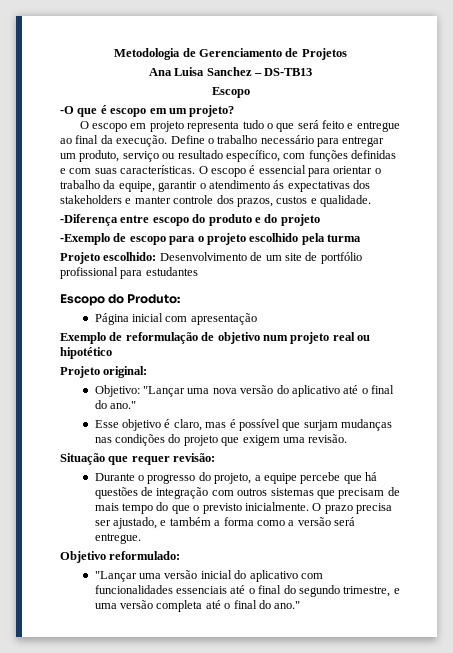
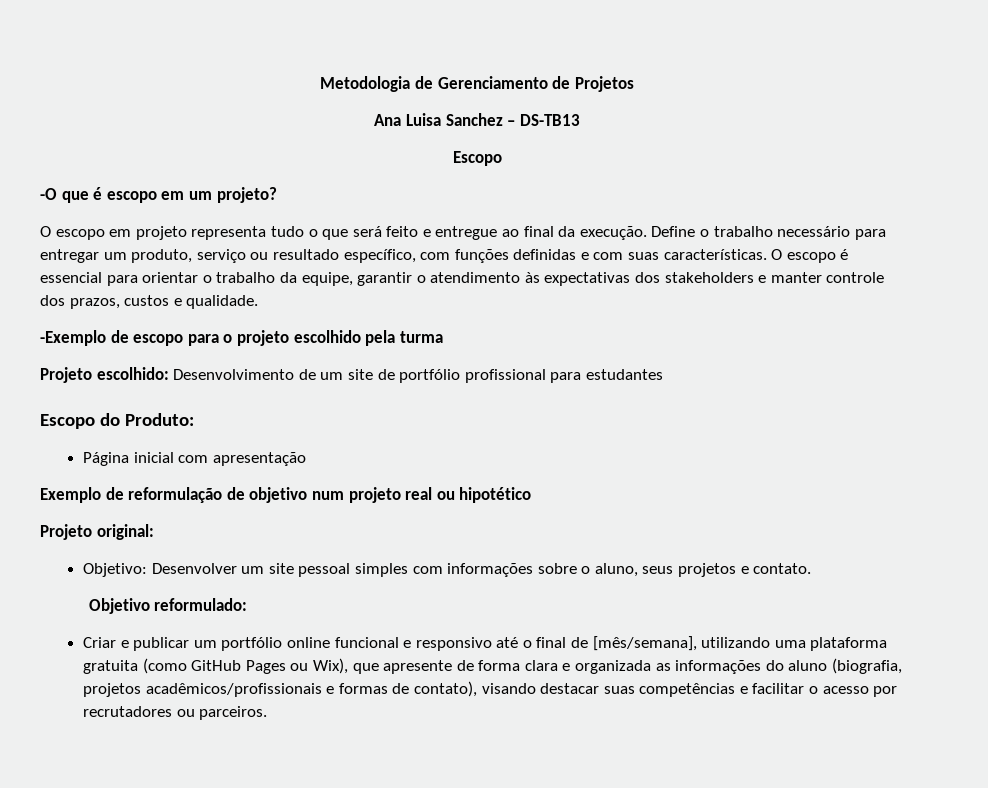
[273,180,285,189] ás -> [524,272,540,283] às
[60,214,320,226] // -Diferença entre escopo do produto e do projeto -> (259, 302) none
[143,385,395,397] [94,400,137,409] [94,419,393,431] [94,434,348,446] [60,453,216,465] [94,472,378,484] [94,487,400,499] [94,502,393,514] [94,517,356,529] [94,533,141,544] [60,551,181,563] [94,570,323,582] [94,585,400,597] [94,600,301,612] "Lançar uma nova versão do aplicativo até o final do ano." // Esse objetivo é claro, mas é possível que surjam mudanças nas condições do projeto que exigem uma revisão. // Situação que requer revisão: // Durante o progresso do projeto, a equipe percebe que há questões de integração com outros sistemas que precisam de mais tempo do que o previsto inicialmente. O prazo precisa ser ajustado, e também a forma como a versão será entregue. // Objetivo reformulado: // "Lançar uma versão inicial do aplicativo com funcionalidades essenciais até o final do segundo trimestre, e uma versão completa até o final do ano." -> [151,563,812,577] [88,598,248,614] [82,636,888,651] [82,658,903,674] [82,681,898,697] [82,706,268,720] Desenvolver um site pessoal simples com informações sobre o aluno, seus projetos e contato. // Objetivo reformulado: // Criar e publicar um portfólio online funcional e responsivo até o final de [mês/semana], utilizando uma plataforma gratuita (como GitHub Pages ou Wix), que apresente de forma clara e organizada as informações do aluno (biografia, projetos acadêmicos/profissionais e formas de contato), visando destacar suas competências e facilitar o acesso por recrutadores ou parceiros.

